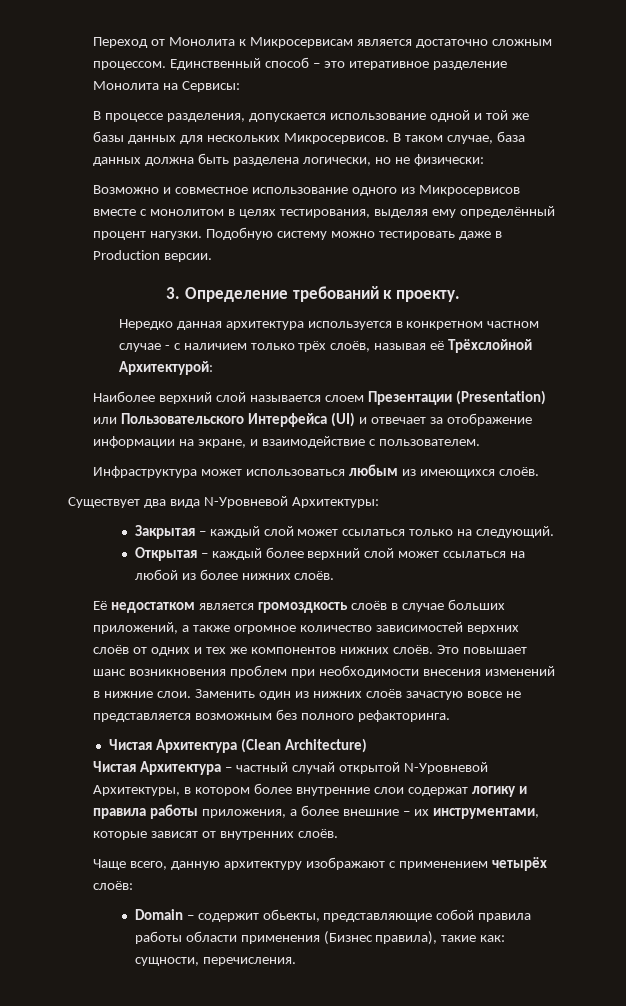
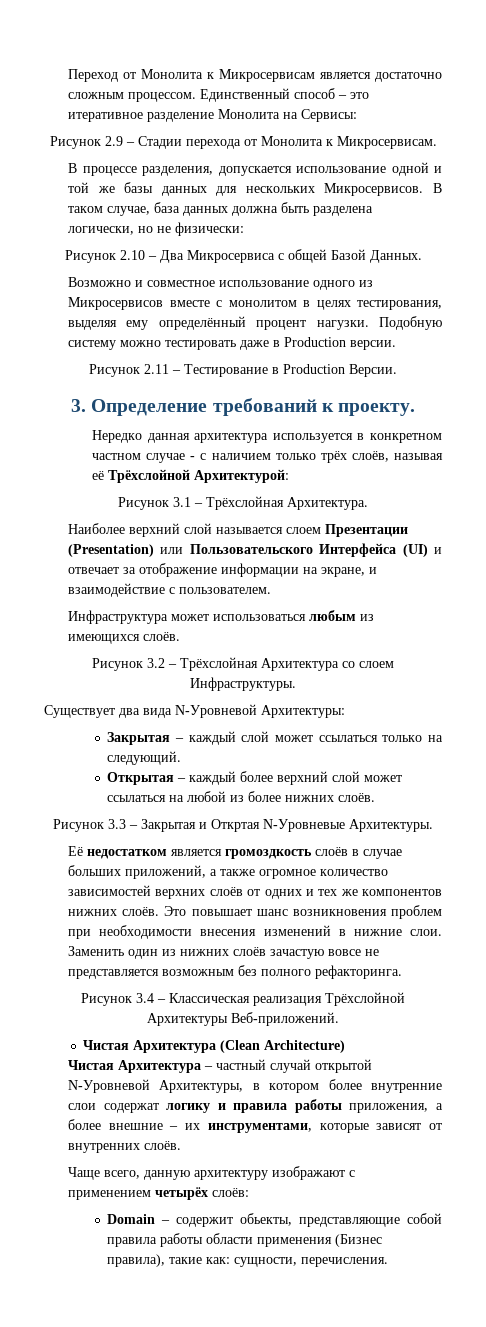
(241, 86) none -> [49,136,437,149] // Рисунок 2.9 – Стадии перехода от Монолита к Микросервисам.
(484, 160) none -> [64,249,422,263] // Рисунок 2.10 – Два Микросервиса с общей Базой Данных.
(213, 257) none -> [89,364,397,377] // Рисунок 2.11 – Тестирование в Production Версии.
(213, 368) none -> [118,496,368,510] // Рисунок 3.1 – Трёхслойная Архитектура.
(539, 471) none -> [92,657,394,671] [190,677,296,691] // Рисунок 3.2 – Трёхслойная Архитектура со слоем Инфраструктуры.
(335, 575) none -> [53,819,433,832] // Рисунок 3.3 – Закрытая и Откртая N-Уровневые Архитектуры.
(451, 716) none -> [81,992,405,1006] [147,1012,339,1026] // Рисунок 3.4 – Классическая реализация Трёхслойной Архитектуры Веб-приложений.

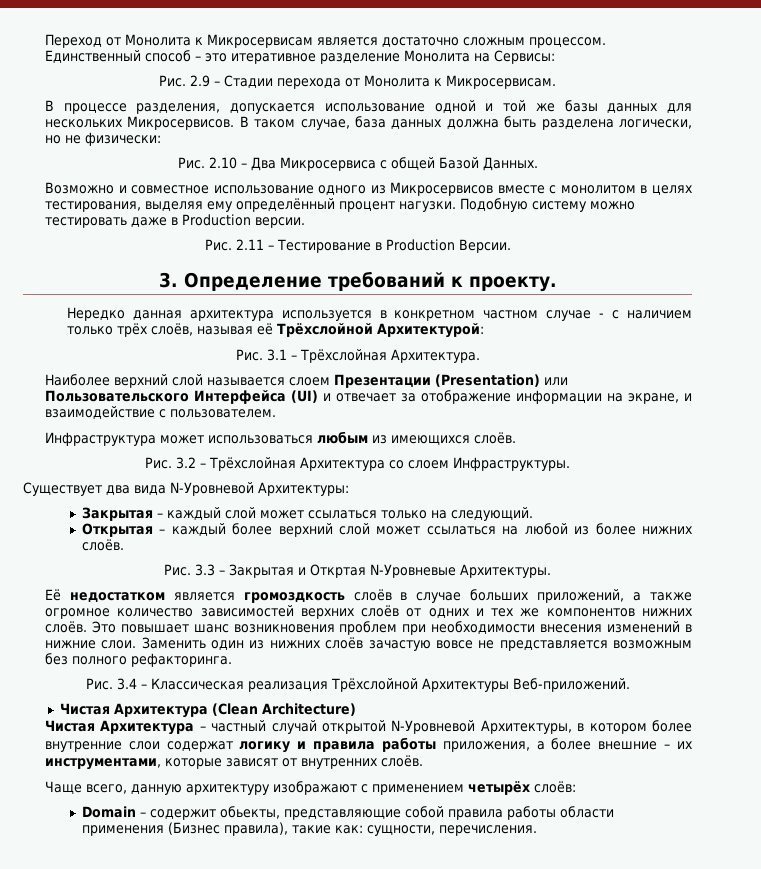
[49,136,101,149] Рисунок -> [159,75,186,87] Рис.
[64,250,116,263] Рисунок -> [177,157,205,169] Рис.
[89,364,140,377] Рисунок -> [204,239,232,251] Рис.
[118,497,169,510] Рисунок -> [235,349,263,361] Рис.
[92,658,143,671] Рисунок -> [145,457,172,469] Рис.
[53,819,104,832] Рисунок -> [164,564,191,576] Рис.
[81,993,132,1006] Рисунок -> [85,678,113,690] Рис.

